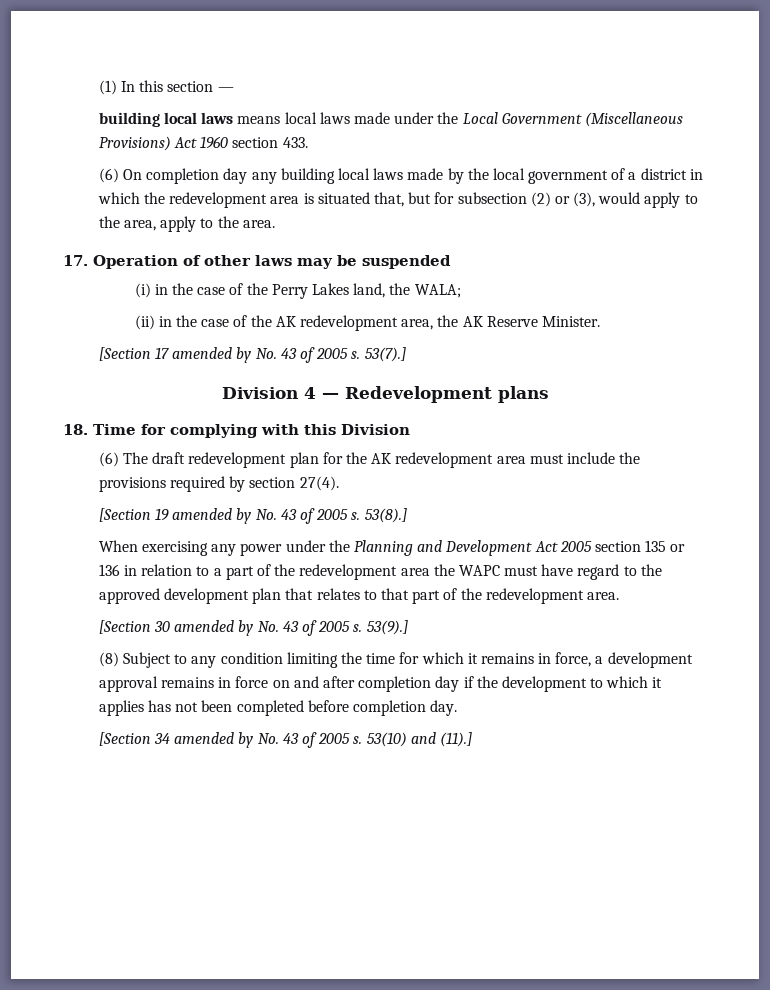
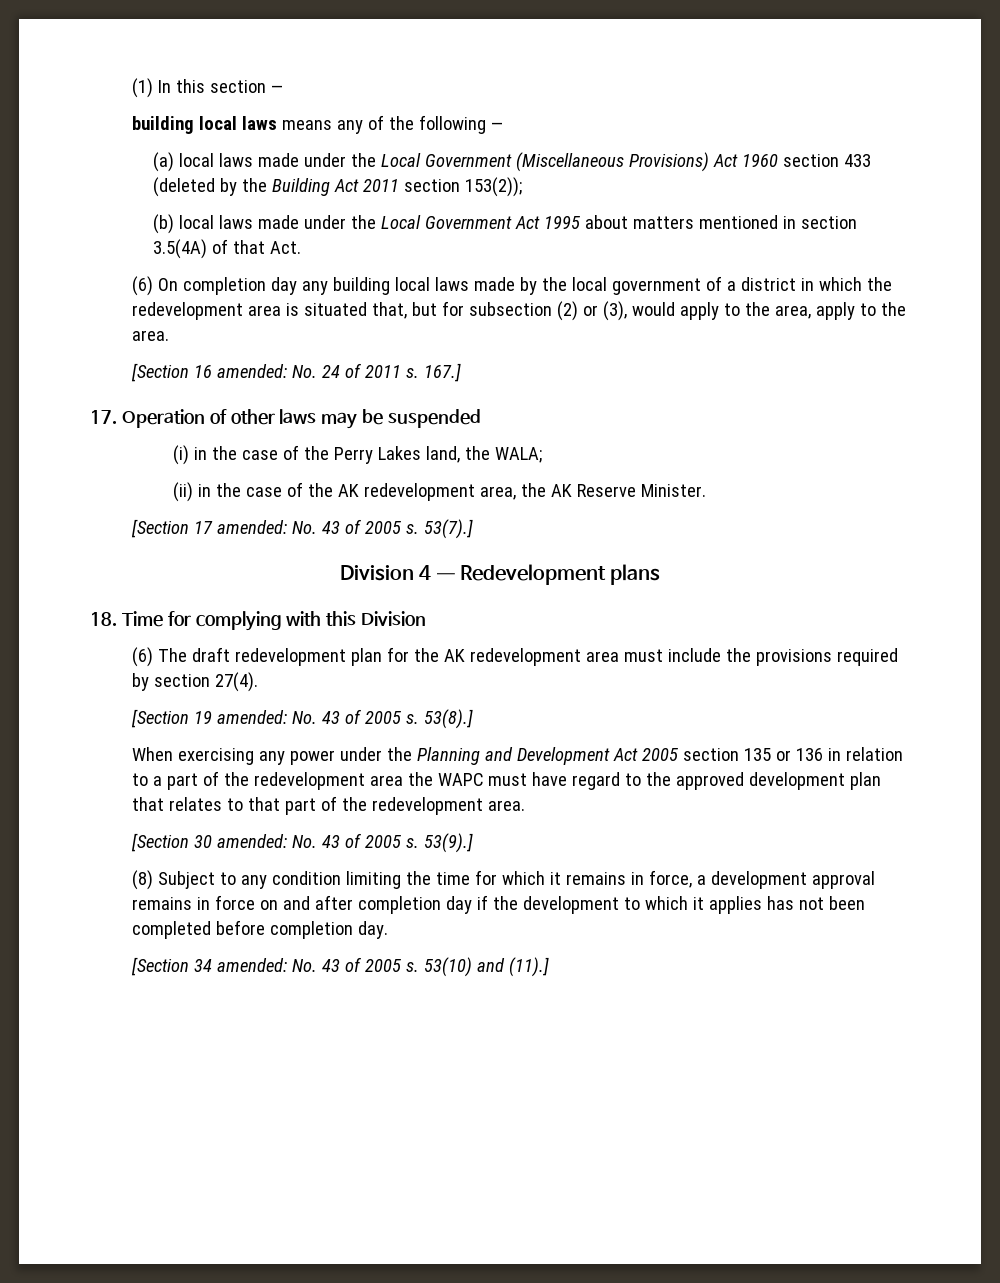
(281, 120) none -> [336,115,503,134] [152,152,174,172] any of the following — // (a)
[282,137,308,148] 433. -> [843,154,871,167] [152,177,522,197] [152,214,857,234] [152,239,301,259] 433 (deleted by the Building Act 2011 section 153(2)); // (b) local laws made under the Local Government Act 1995 about matters mentioned in section 3.5(4A) of that Act.
(275, 224) none -> [130,363,461,382] // [Section 16 amended: No. 24 of 2011 s. 167.]
[172,347,252,363] amended by -> [216,520,287,534] amended:
[172,508,252,524] amended by -> [216,710,287,724] amended:
[174,620,254,636] amended by -> [216,834,287,848] amended:
[174,732,254,748] amended by -> [216,958,287,972] amended:

